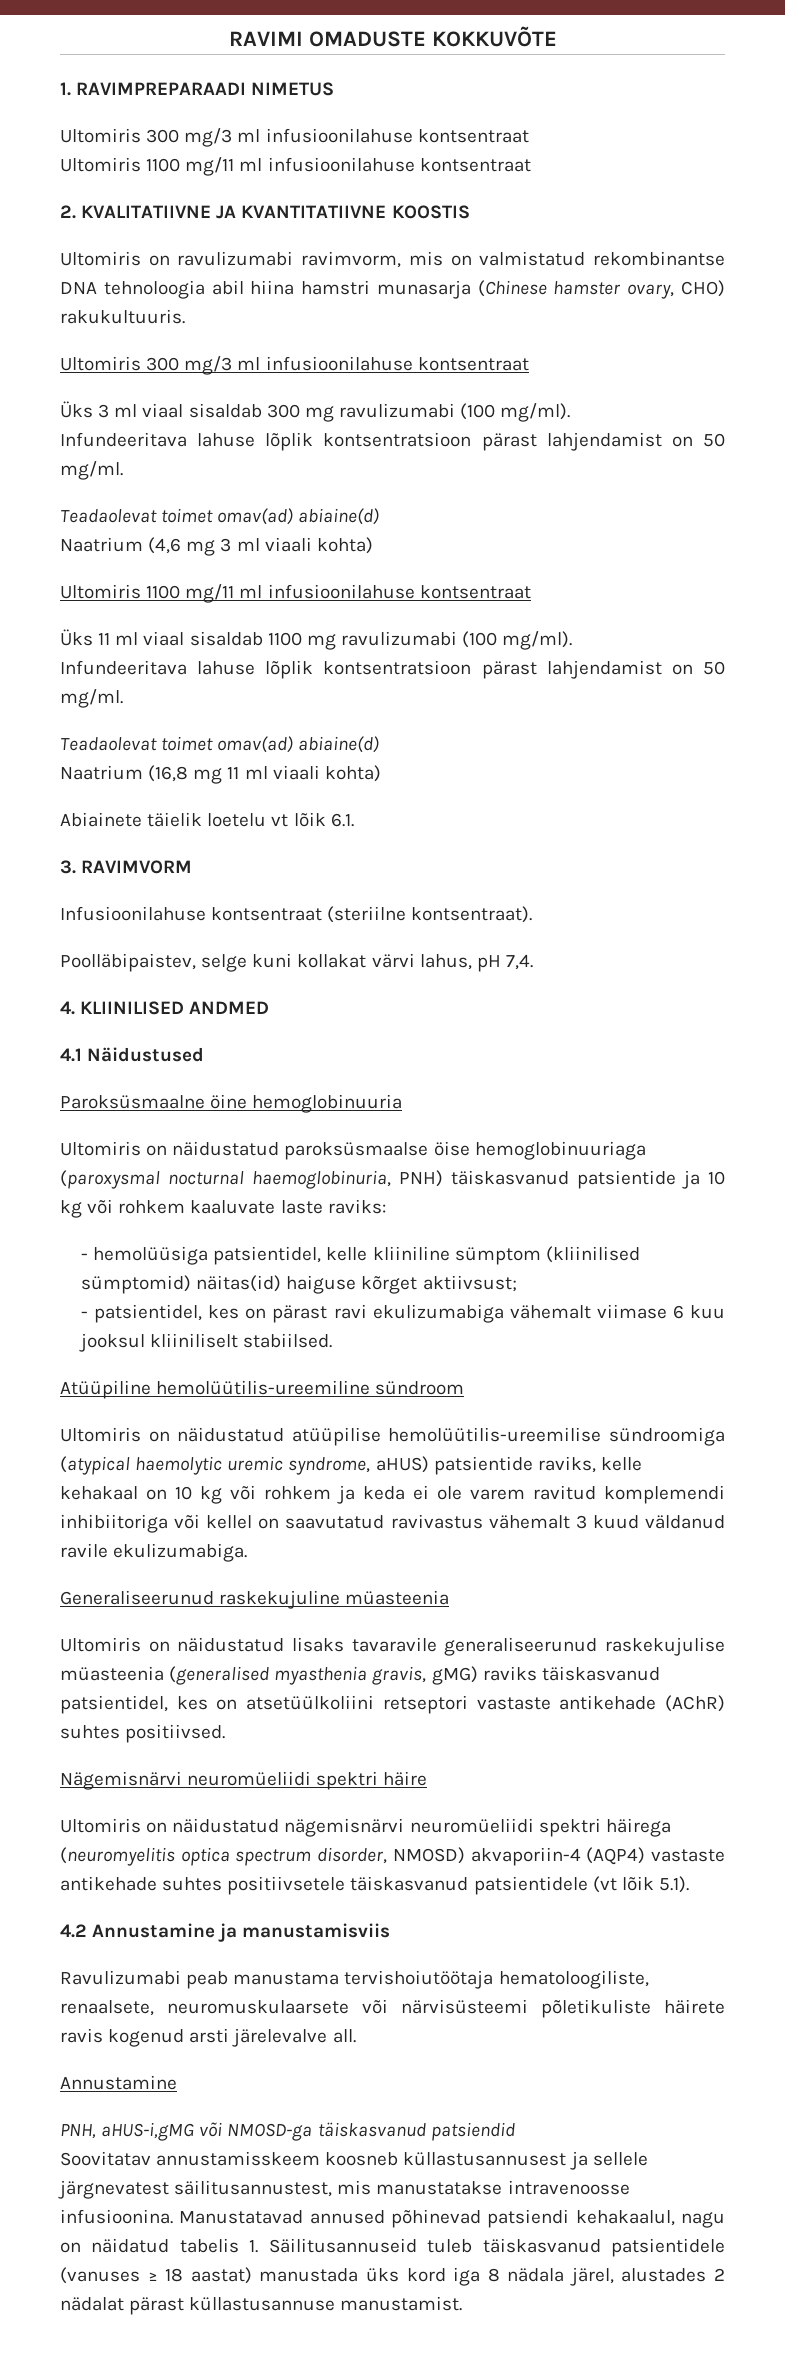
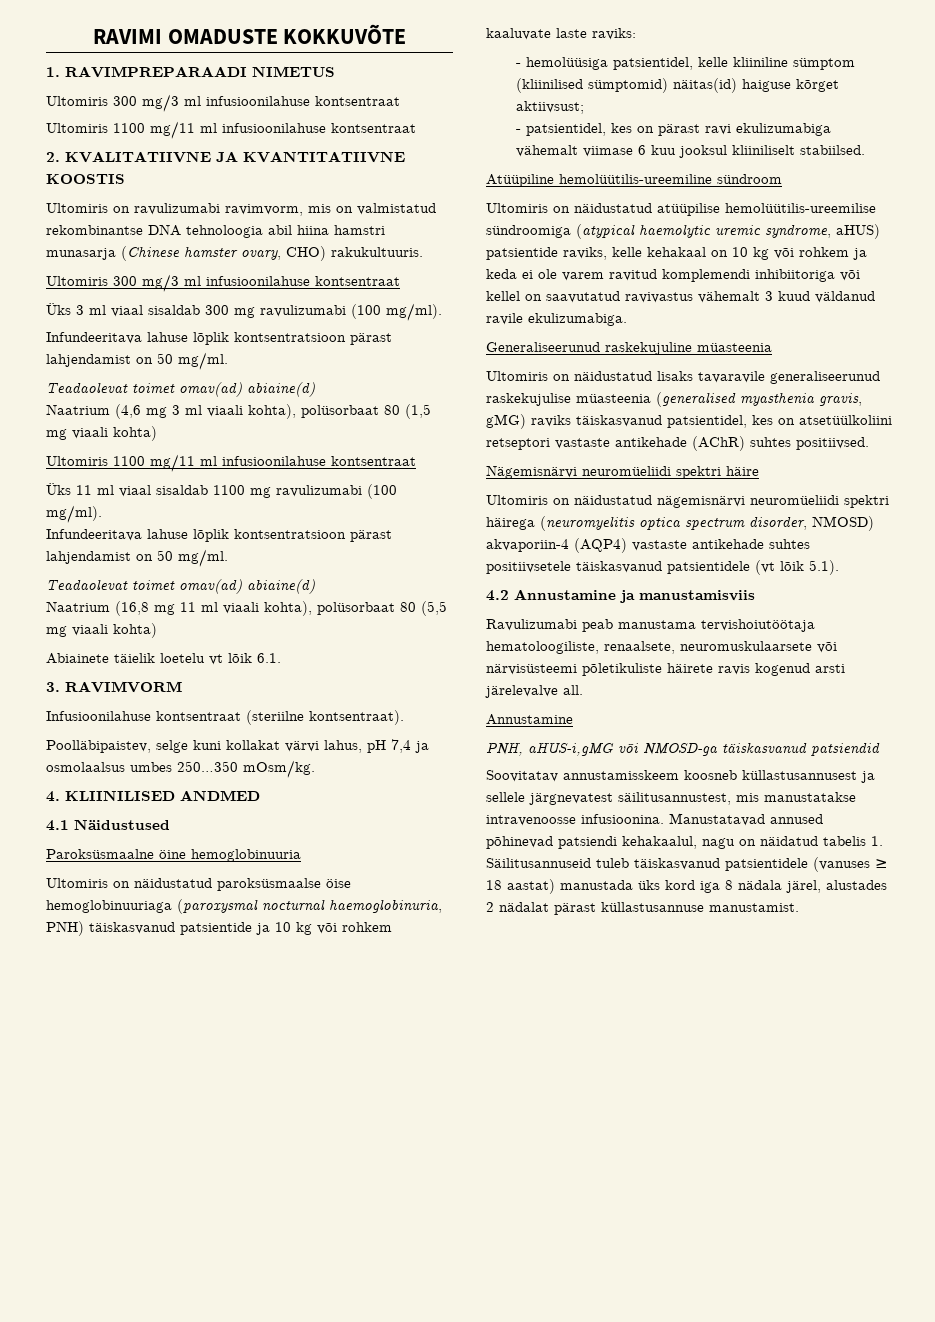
(312, 544) none -> [248,404,431,419] [46,427,108,440] kohta), polüsorbaat 80 (1,5 mg viaali
(320, 772) none -> [264,601,447,616] [46,624,108,637] kohta), polüsorbaat 80 (5,5 mg viaali
[505,954,533,970] 7,4. -> [391,739,429,753] [46,760,315,778] 7,4 ja osmolaalsus umbes 250…350 mOsm/kg.

